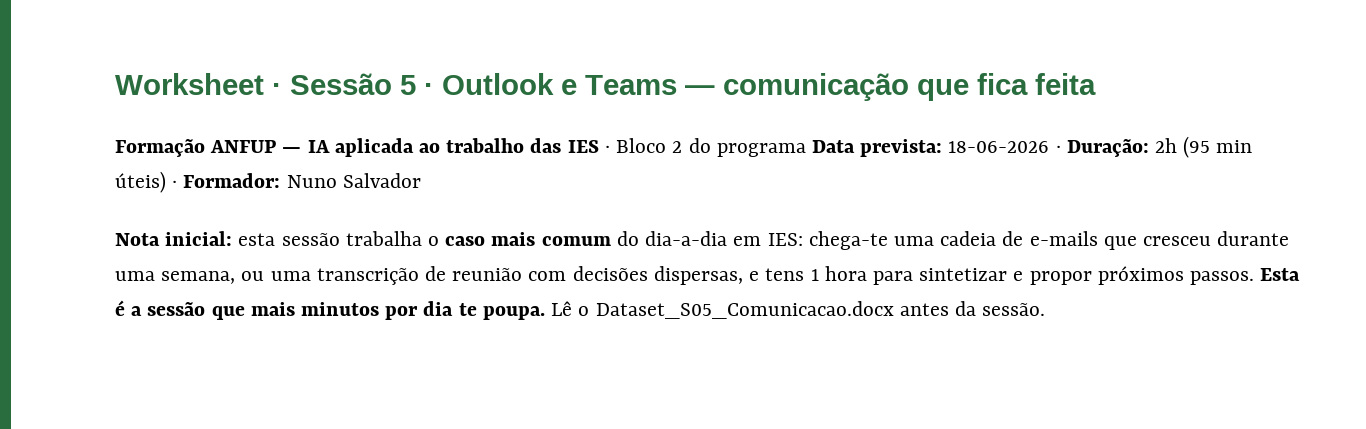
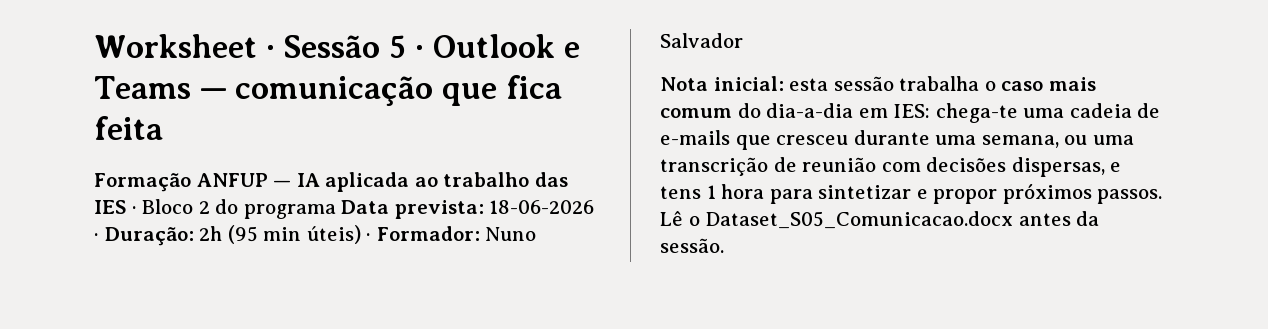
[1260,268,1301,281] [115,300,545,320] Esta é a sessão que mais minutos por dia te poupa. -> (1163, 196) none

